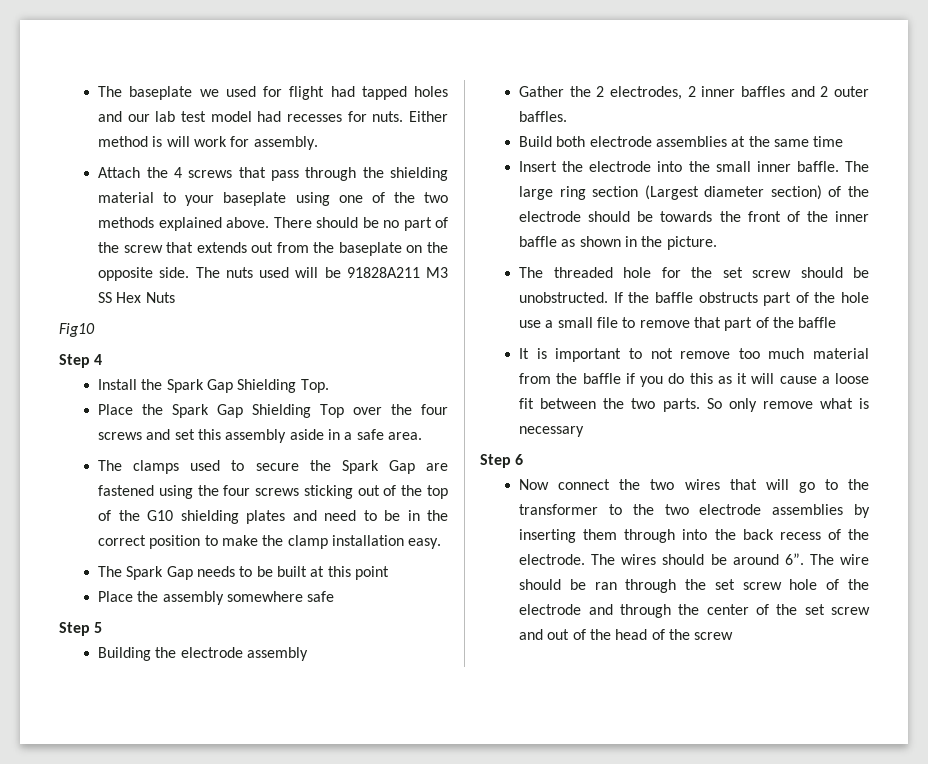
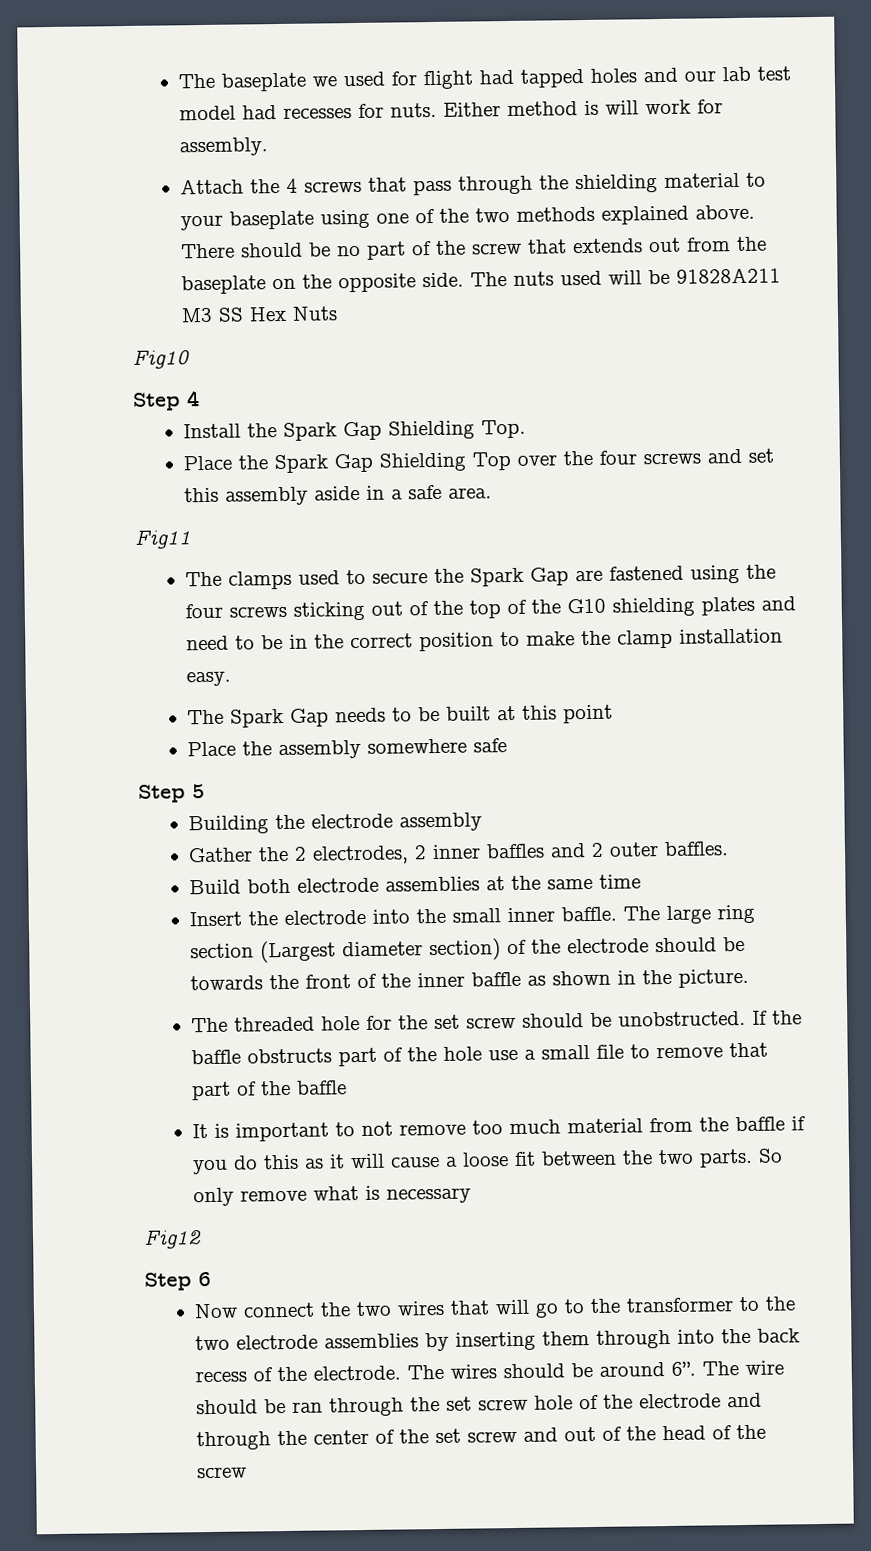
(423, 436) none -> [134,530,192,549] // Fig11
(585, 431) none -> [143,1230,202,1249] // Fig12

